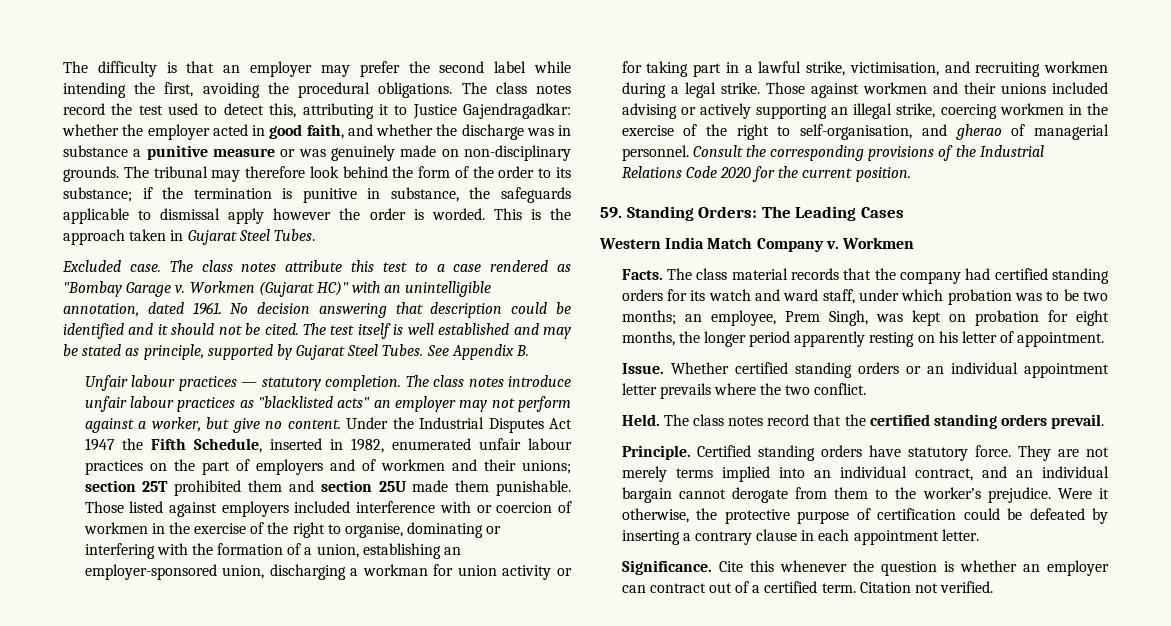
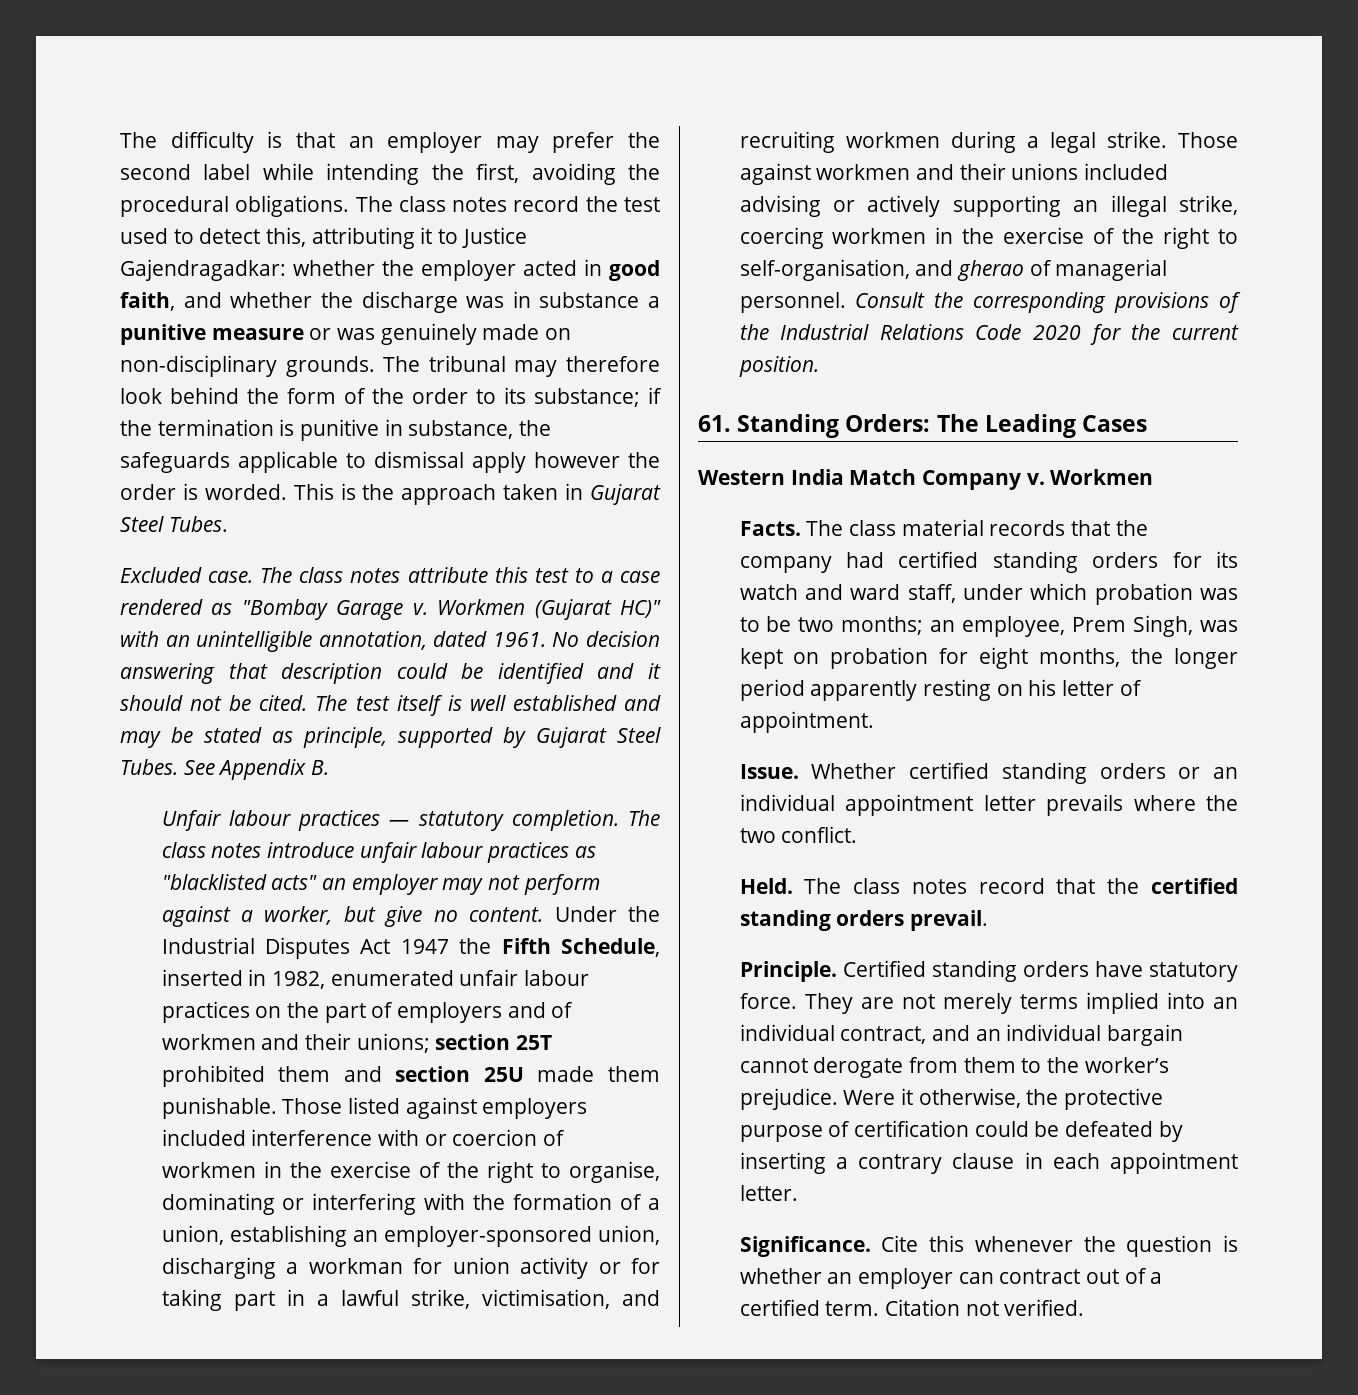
[600,207,622,218] 59. -> [698,415,731,432] 61.

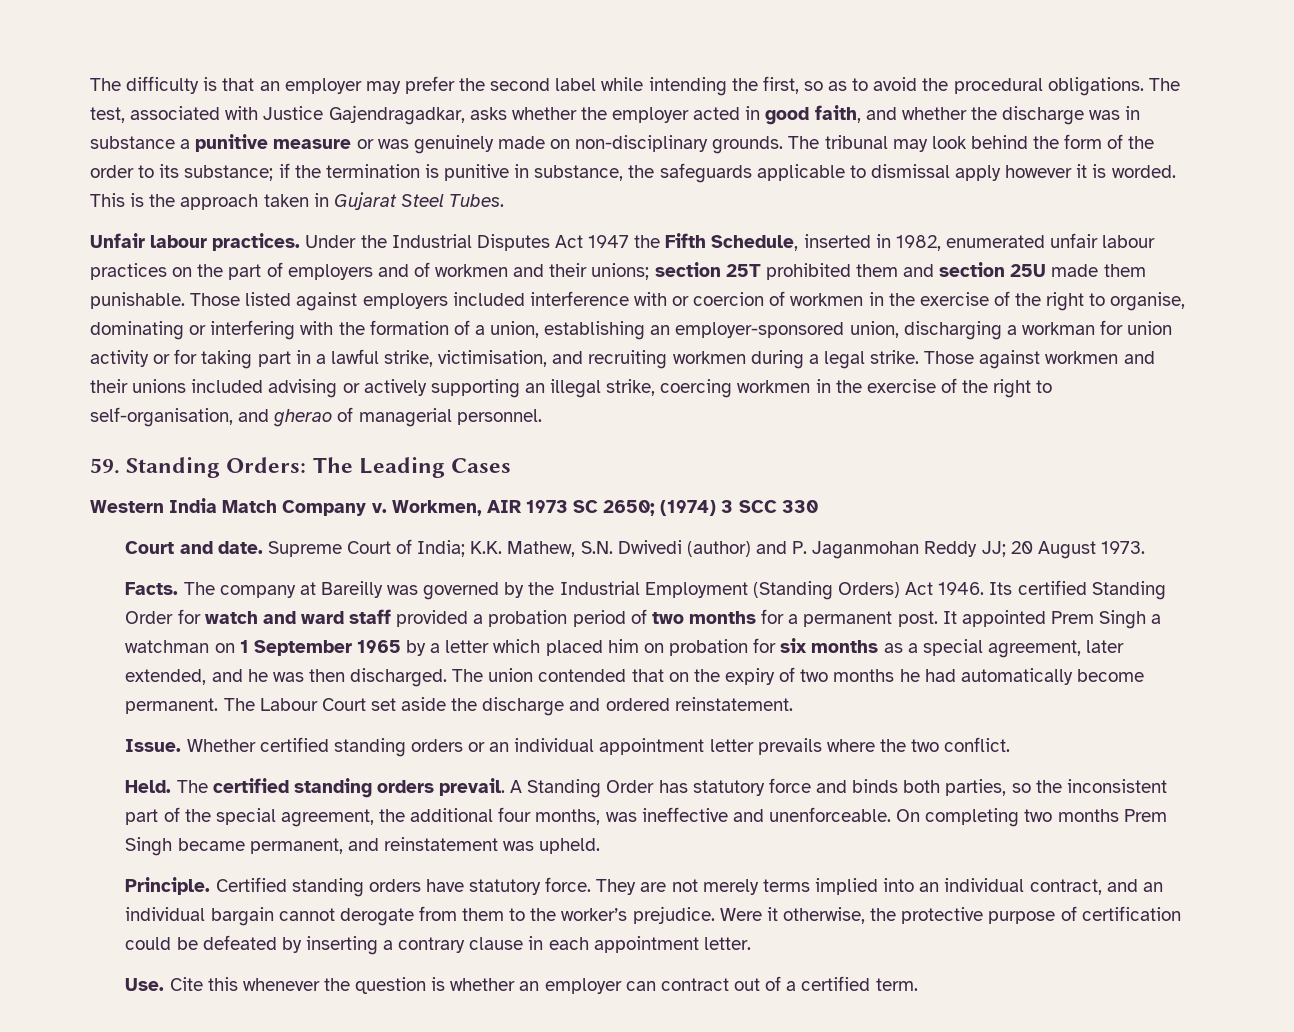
[531,163,660,185] [120,195,660,217] [120,227,527,249] [120,259,286,281] avoiding the procedural obligations. The class notes record the test used to detect this, attributing it to Justice Gajendragadkar: -> [803,77,1180,96] [90,105,507,125] so as to avoid the procedural obligations. The test, associated with Justice Gajendragadkar, asks
[566,356,660,372] therefore -> (928, 145) none
[628,452,660,468] [120,484,176,500] the order -> [1076,164,1088,178] it
[120,567,661,583] [120,599,661,620] [120,631,660,652] [120,663,661,684] [120,695,662,716] [120,727,661,748] [120,759,329,780] [161,810,660,831] [161,842,596,863] [161,874,600,895] [161,906,544,927] Excluded case. The class notes attribute this test to a case rendered as "Bombay Garage v. Workmen (Gujarat HC)" with an unintelligible annotation, dated 1961. No decision answering that description could be identified and it should not be cited. The test itself is well established and may be stated as principle, supported by Gujarat Steel Tubes. See Appendix B. // Unfair labour practices — statutory completion. The class notes introduce unfair labour practices as "blacklisted acts" an employer may not perform against a worker, but give no content. -> [90,233,301,251] Unfair labour practices.
[855,292,1241,313] [739,324,1239,345] [738,356,819,377] [698,415,731,432] Consult the corresponding provisions of the Industrial Relations Code 2020 for the current position. // 61. -> [90,458,120,474] // 59.
[1050,469,1154,485] [739,519,1148,536] [739,551,1238,573] [739,583,1238,605] [739,615,1238,637] [739,647,1238,669] [739,679,1142,701] [739,711,874,733] Workmen // Facts. The class material records that the company had certified standing orders for its watch and ward staff, under which probation was to be two months; an employee, Prem Singh, was kept on probation for eight months, the longer period apparently resting on his letter of appointment. -> [391,500,818,516] [125,539,1145,559] [125,580,1166,600] [125,609,1162,629] [125,638,1125,658] [125,667,1144,687] [125,697,793,716] Workmen, AIR 1973 SC 2650; (1974) 3 SCC 330 // Court and date. Supreme Court of India; K.K. Mathew, S.N. Dwivedi (author) and P. Jaganmohan Reddy JJ; 20 August 1973. // Facts. The company at Bareilly was governed by the Industrial Employment (Standing Orders) Act 1946. Its certified Standing Order for watch and ward staff provided a probation period of two months for a permanent post. It appointed Prem Singh a watchman on 1 September 1965 by a letter which placed him on probation for six months as a special agreement, later extended, and he was then discharged. The union contended that on the expiry of two months he had automatically become permanent. The Labour Court set aside the discharge and ordered reinstatement.
[853,878,1140,894] class notes record that the -> (208, 786) none
(988, 920) none -> [510,778,1167,798] [125,807,1167,827] [125,837,601,856] A Standing Order has statutory force and binds both parties, so the inconsistent part of the special agreement, the additional four months, was ineffective and unenforceable. On completing two months Prem Singh became permanent, and reinstatement was upheld.
[739,1236,871,1257] Significance. -> [125,978,165,991] Use.
[884,1299,1085,1316] Citation not verified. -> (918, 984) none

